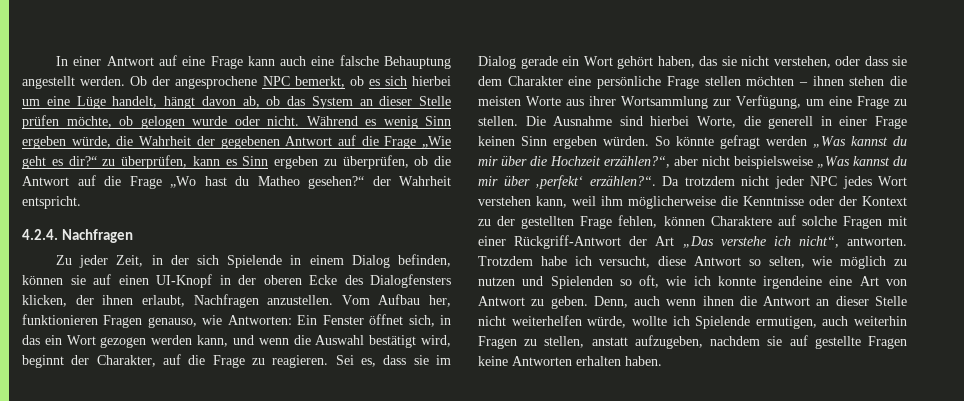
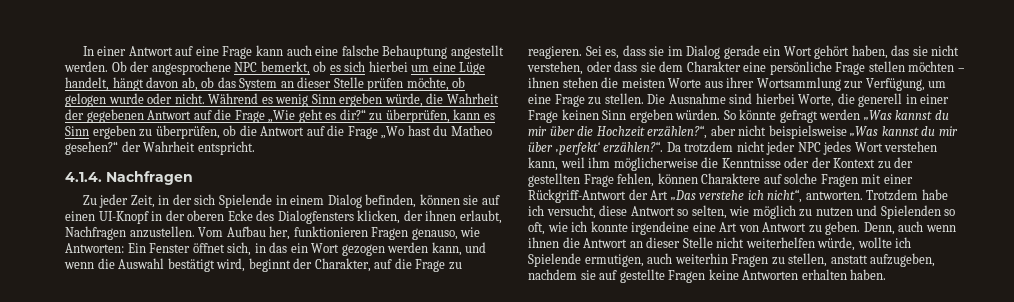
[22,229,58,240] 4.2.4. -> [65,172,102,182] 4.1.4.

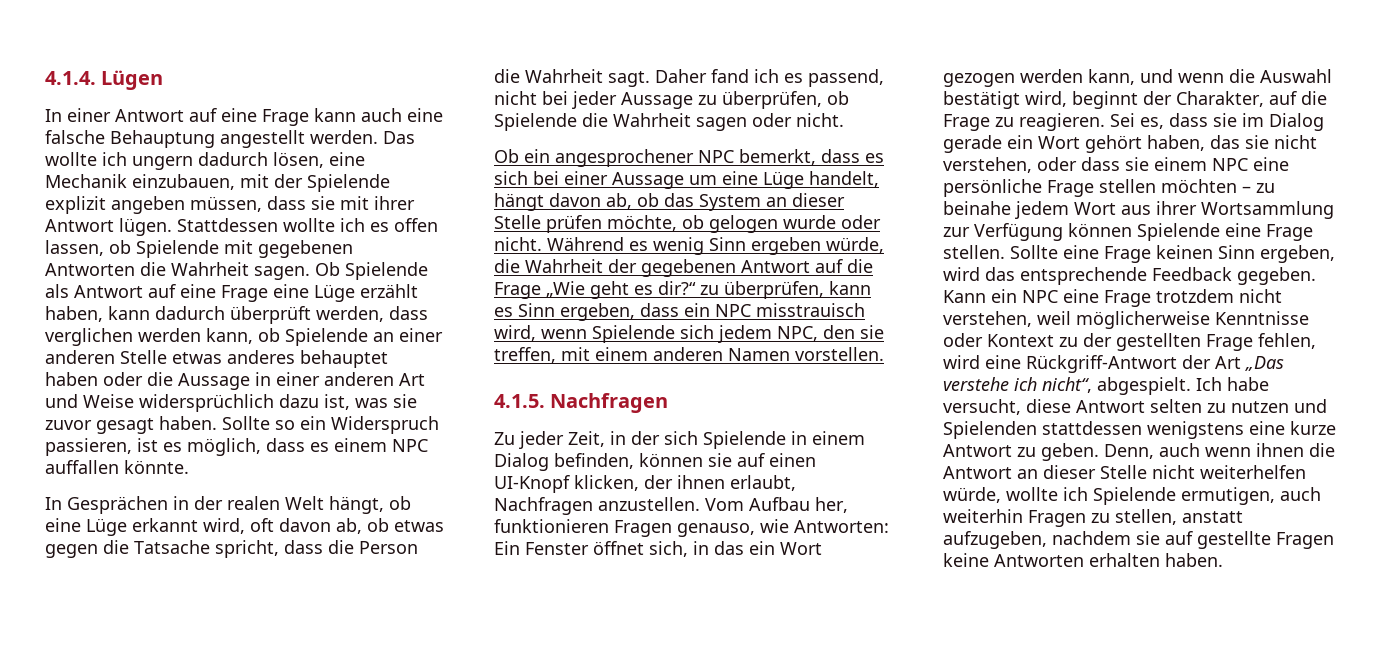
(82, 51) none -> [45,70,164,90] 4.1.4. Lügen //
[111,61,231,75] Ob der angesprochene -> [383,131,415,144] [45,152,365,170] [45,174,390,192] [45,196,415,214] [45,218,438,236] [45,240,353,258] [45,262,428,280] [45,284,418,302] [45,306,428,324] [45,328,443,346] [45,350,388,368] [45,372,425,390] [45,394,417,412] [45,416,439,434] [45,438,428,456] [45,460,189,474] [45,496,411,514] [45,518,444,536] [45,540,418,558] [494,69,884,87] [494,91,849,109] [494,113,844,131] [494,149,694,167] Das wollte ich ungern dadurch lösen, eine Mechanik einzubauen, mit der Spielende explizit angeben müssen, dass sie mit ihrer Antwort lügen. Stattdessen wollte ich es offen lassen, ob Spielende mit gegebenen Antworten die Wahrheit sagen. Ob Spielende als Antwort auf eine Frage eine Lüge erzählt haben, kann dadurch überprüft werden, dass verglichen werden kann, ob Spielende an einer anderen Stelle etwas anderes behauptet haben oder die Aussage in einer anderen Art und Weise widersprüchlich dazu ist, was sie zuvor gesagt haben. Sollte so ein Widerspruch passieren, ist es möglich, dass es einem NPC auffallen könnte. // In Gesprächen in der realen Welt hängt, ob eine Lüge erkannt wird, oft davon ab, ob etwas gegen die Tatsache spricht, dass die Person die Wahrheit sagt. Daher fand ich es passend, nicht bei jeder Aussage zu überprüfen, ob Spielende die Wahrheit sagen oder nicht. // Ob ein angesprochener
[313,61,327,72] ob -> [821,149,860,163] dass
[368,61,408,72] hierbei -> [533,171,684,189] bei einer Aussage
[92,125,492,139] [65,141,255,155] [65,172,102,182] ergeben zu überprüfen, ob die Antwort auf die Frage „Wo hast du Matheo gesehen?“ der Wahrheit entspricht. // 4.1.4. -> [560,303,865,321] [494,325,884,343] [494,347,884,363] [494,394,545,408] ergeben, dass ein NPC misstrauisch wird, wenn Spielende sich jedem NPC, den sie treffen, mit einem anderen Namen vorstellen. // 4.1.5.
[151,210,354,224] in der oberen Ecke des Dialogfensters -> (570, 484) none
[659,61,741,72] dem Charakter -> [1154,157,1248,171] einem NPC
[528,77,947,91] [528,93,950,107] [528,109,949,123] [528,125,958,139] [528,141,938,155] [528,157,719,171] ihnen stehen die meisten Worte aus ihrer Wortsammlung zur Verfügung, um eine Frage zu stellen. Die Ausnahme sind hierbei Worte, die generell in einer Frage keinen Sinn ergeben würden. So könnte gefragt werden „Was kannst du mir über die Hochzeit erzählen?“, aber nicht beispielsweise „Was kannst du mir über ‚perfekt‘ erzählen?“. Da trotzdem nicht jeder NPC jedes Wort verstehen kann, weil ihm möglicherweise die -> [1256,183,1275,193] [943,201,1334,219] [943,223,1313,241] [943,245,1335,263] [943,267,1316,285] [943,289,1282,307] [943,311,1210,329] zu beinahe jedem Wort aus ihrer Wortsammlung zur Verfügung können Spielende eine Frage stellen. Sollte eine Frage keinen Sinn ergeben, wird das entsprechende Feedback gegeben. Kann ein NPC eine Frage trotzdem nicht verstehen, weil möglicherweise
[811,157,831,168] der -> (983, 340) none
[657,173,913,187] können Charaktere auf solche Fragen mit einer -> [943,355,1021,369] wird eine
[805,189,948,201] [528,205,956,219] [528,221,759,235] antworten. Trotzdem habe ich versucht, diese Antwort so selten, wie möglich zu nutzen und Spielenden so oft, wie ich konnte irgendeine eine Art von -> [1097,377,1269,395] [943,399,1327,415] [943,421,1336,439] abgespielt. Ich habe versucht, diese Antwort selten zu nutzen und Spielenden stattdessen wenigstens eine kurze

